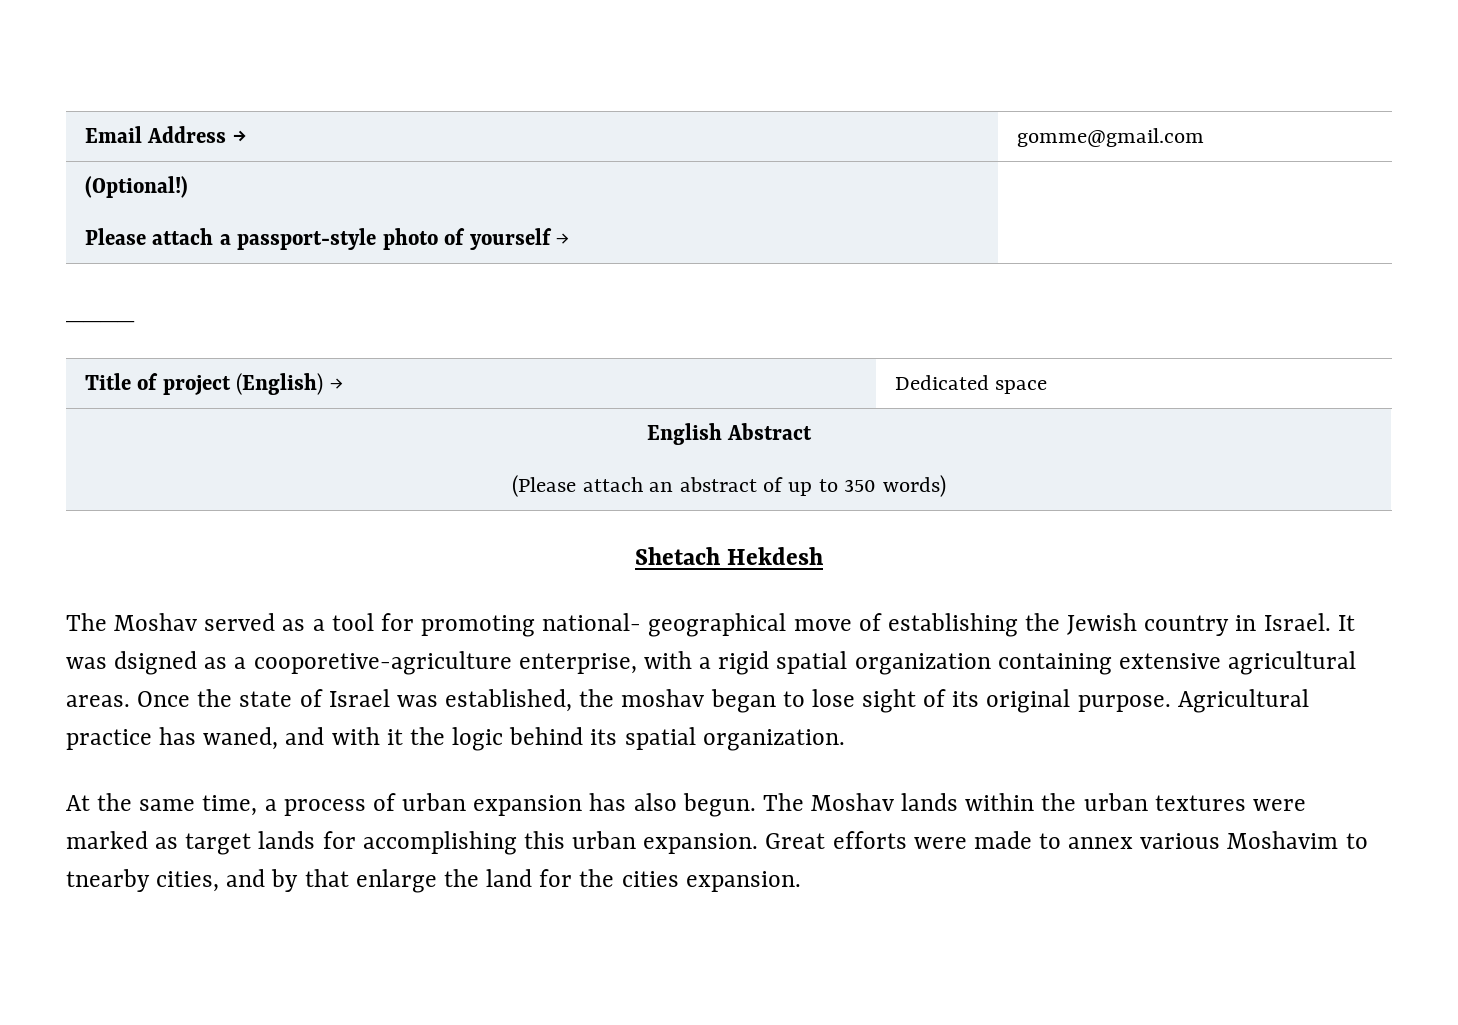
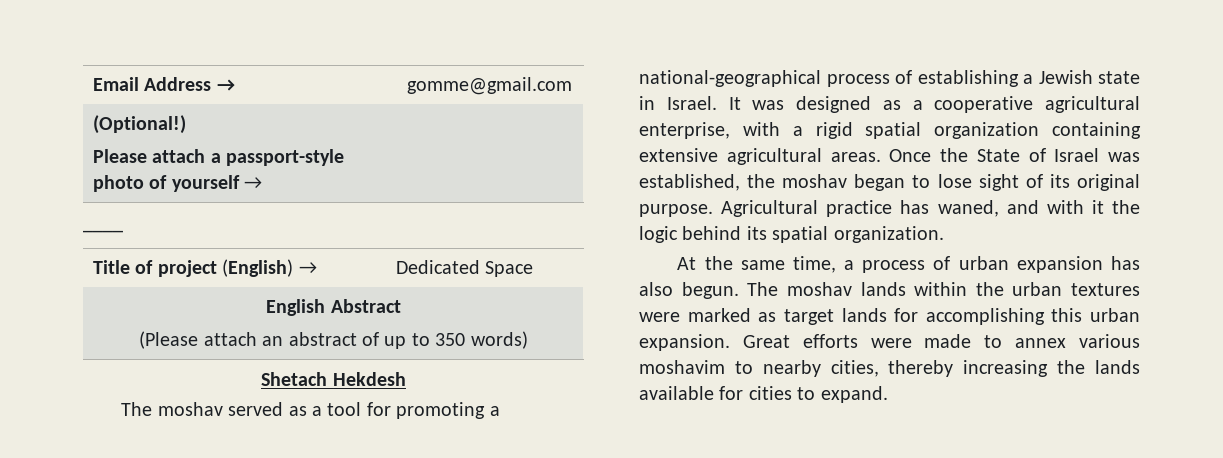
[995,380,1048,394] space -> [485,261,534,277] Space
[114,613,198,631] Moshav -> [157,402,223,416] moshav
[542,613,1230,637] national- geographical move of establishing the Jewish country -> [489,406,500,416] [639,70,1140,87] a national-geographical process of establishing a Jewish state
[114,651,512,675] dsigned as a cooporetive-agriculture -> [796,96,1140,113] designed as a cooperative agricultural
[239,691,293,707] state -> [976,149,1020,162] State
[811,793,895,811] Moshav -> [786,282,852,296] moshav
[1227,831,1368,849] [66,869,801,893] Moshavim to tnearby cities, and by that enlarge the land for the cities expansion. -> [639,360,1140,377] [639,386,888,403] moshavim to nearby cities, thereby increasing the lands available for cities to expand.

